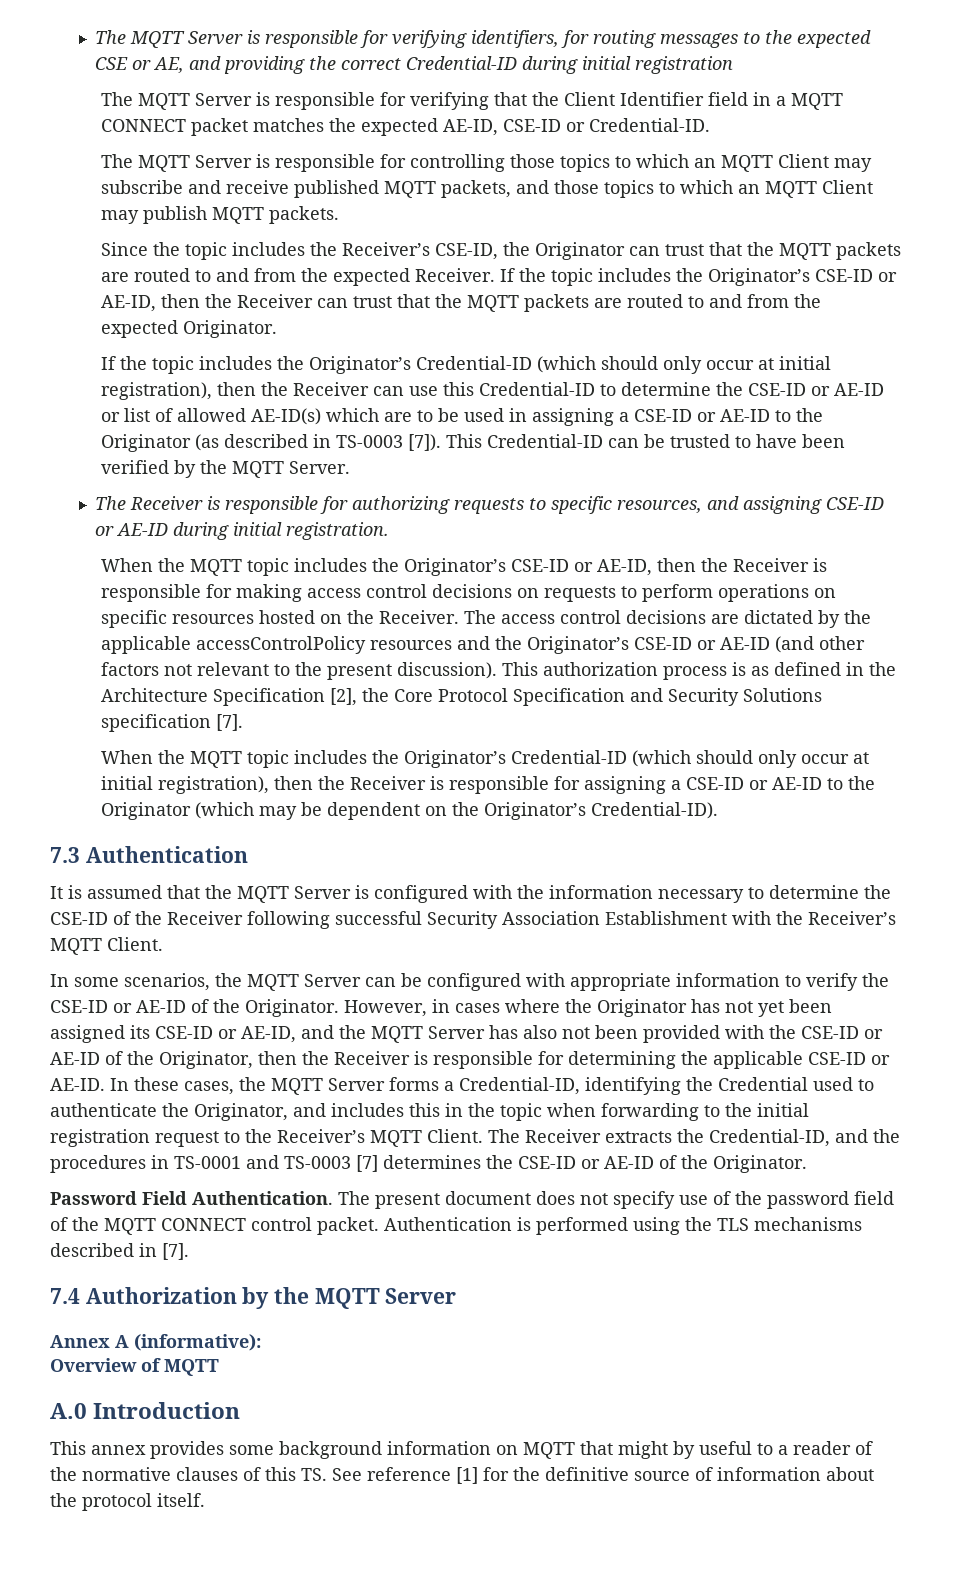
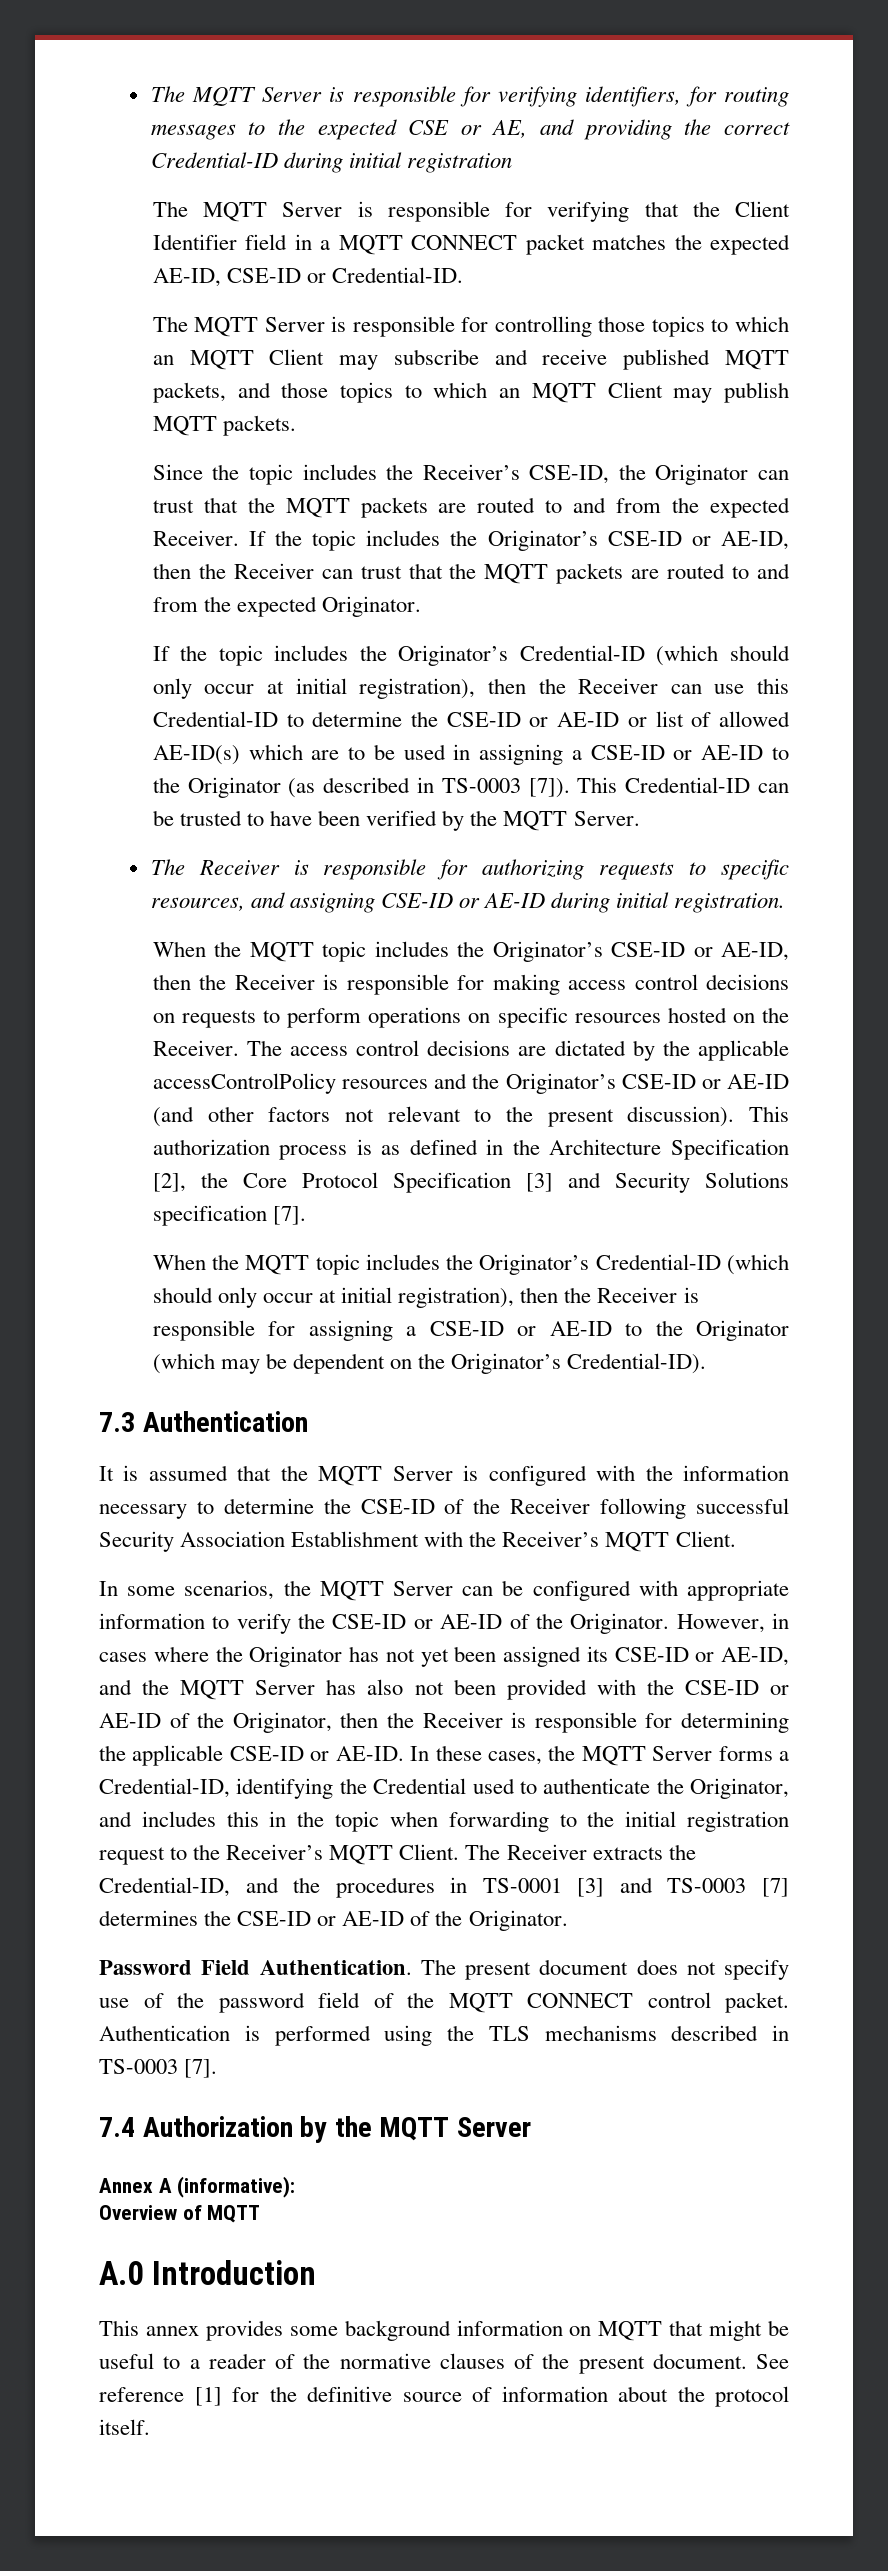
(626, 697) none -> [525,1173,553,1192] [3]
(241, 1162) none -> [577,1878,605,1897] [3]
(157, 1250) none -> [99,2059,178,2074] TS-0003
[673,1441,695,1459] by -> [767,2320,789,2336] be
[265,1467,327,1481] this TS. -> [542,2353,747,2374] the present document.

